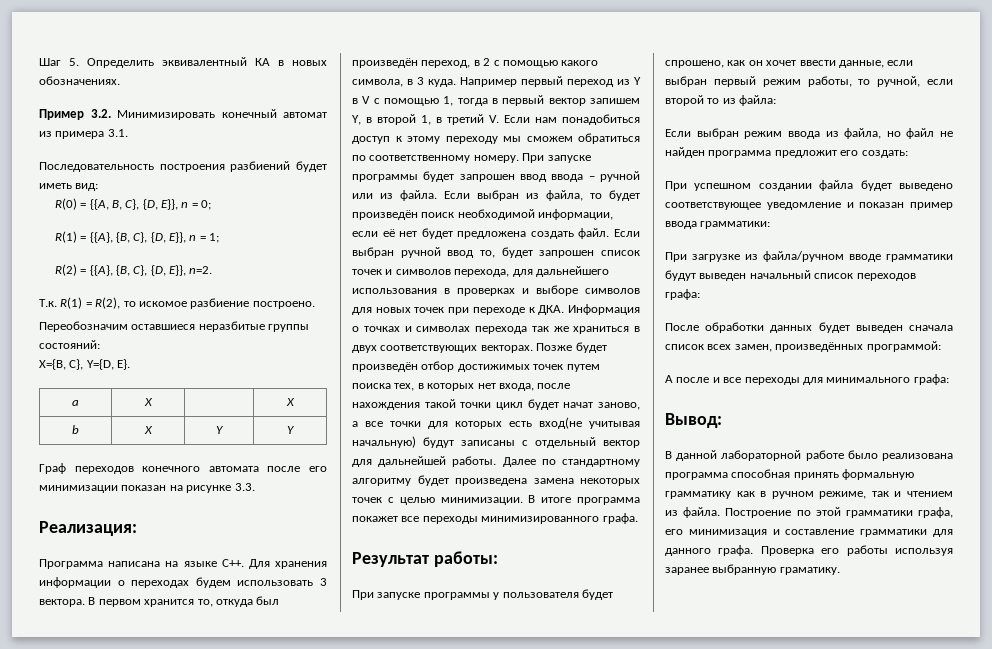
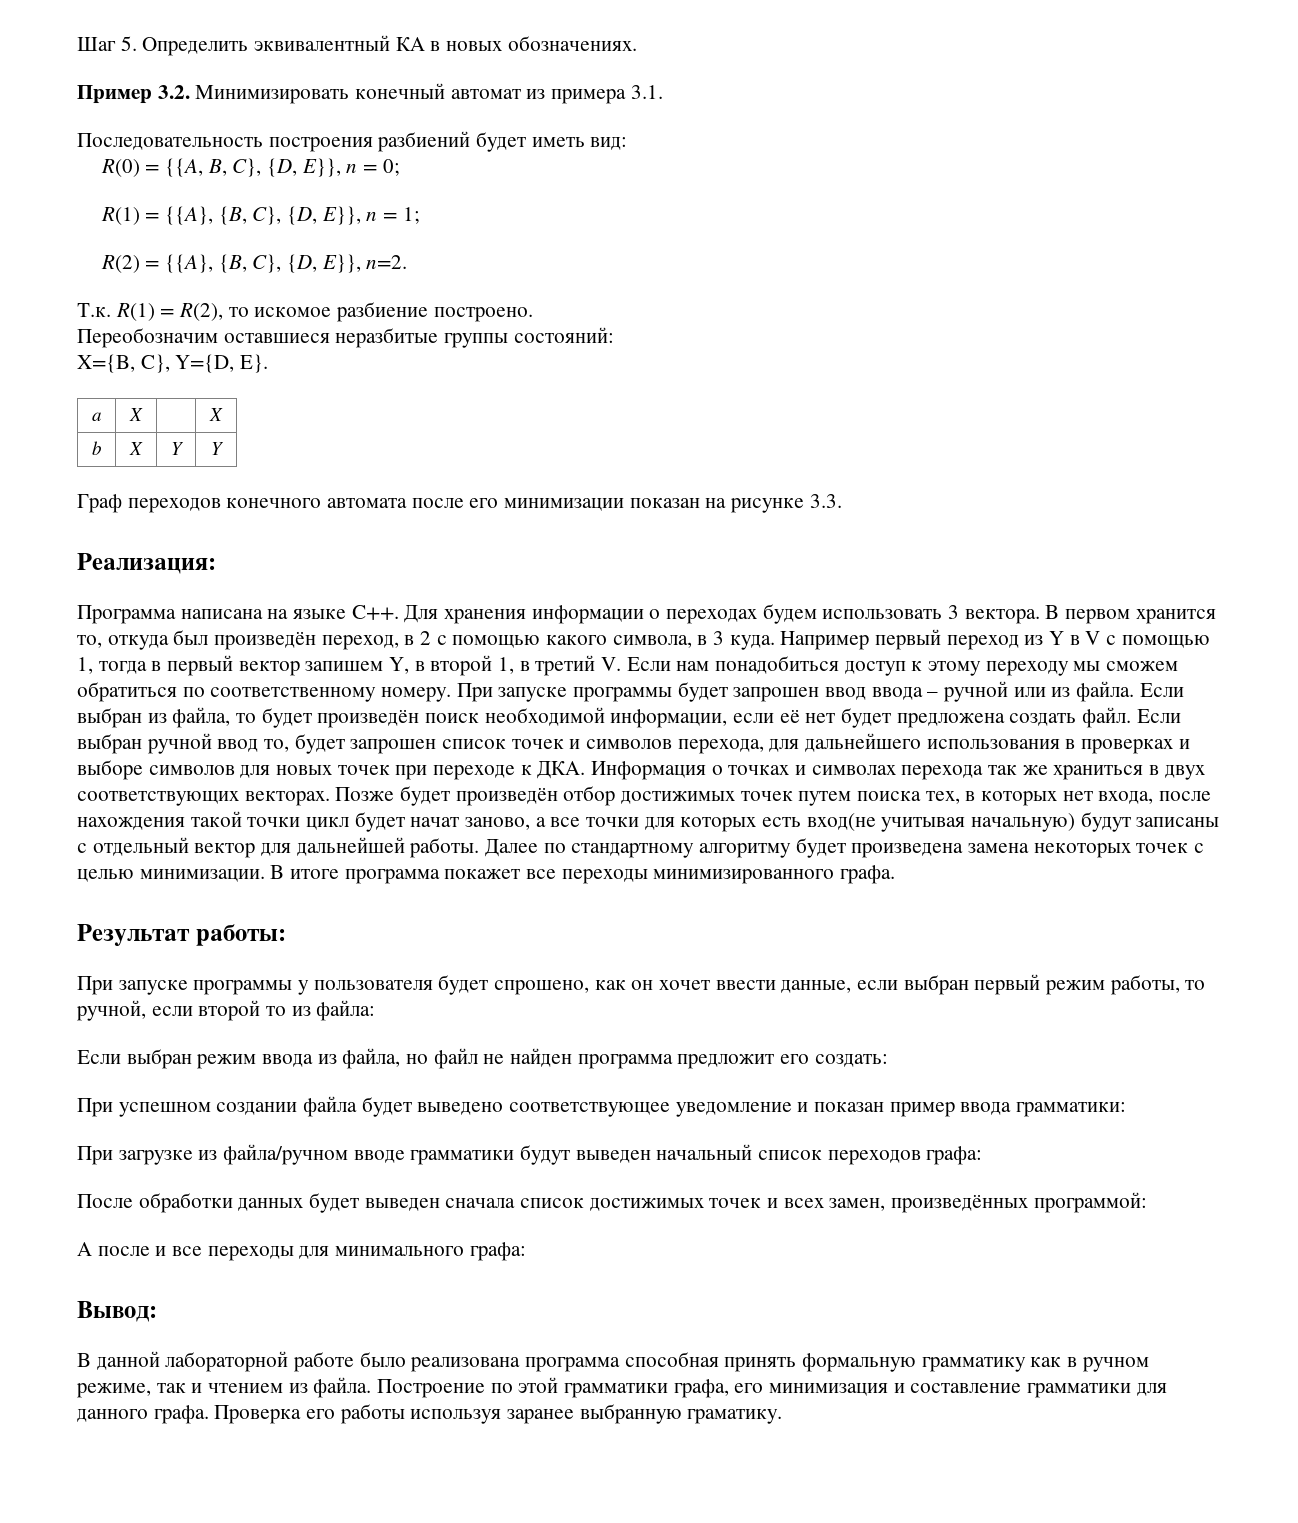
(704, 347) none -> [589,1198,779,1211] достижимых точек и

